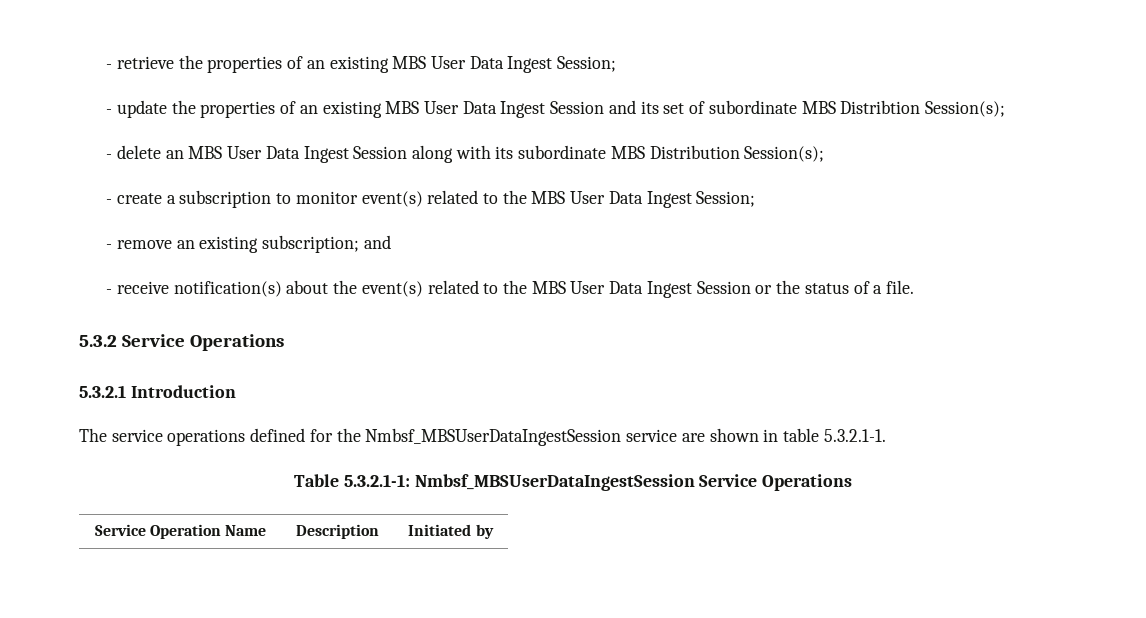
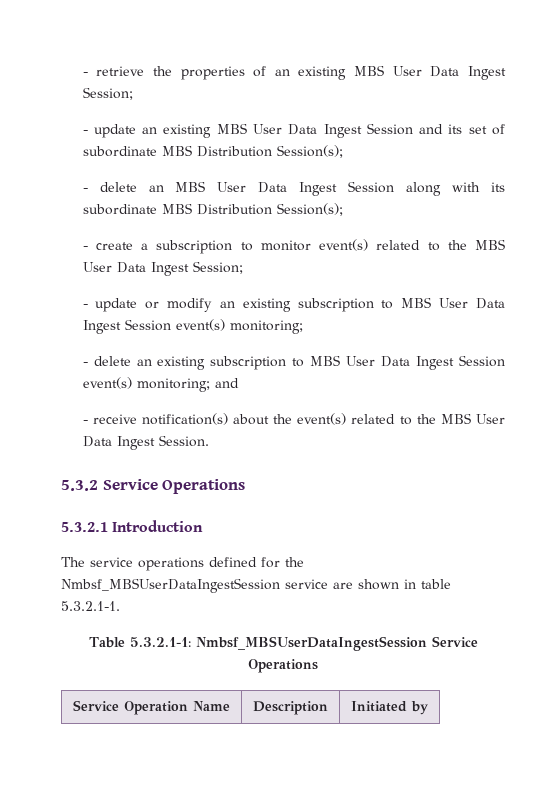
[171,100,297,118] the properties of -> (136, 131) none
[840,100,921,114] Distribtion -> [196,146,272,157] Distribution
[116,235,360,253] remove an existing subscription; -> [95,297,505,312] [82,319,303,334] [82,355,506,370] [82,377,210,392] update or modify an existing subscription to MBS User Data Ingest Session event(s) monitoring; // - delete an existing subscription to MBS User Data Ingest Session event(s) monitoring;
[696,280,914,294] Session or the status of a file. -> [158,435,209,447] Session.

